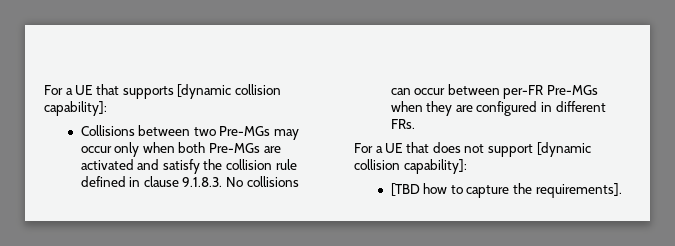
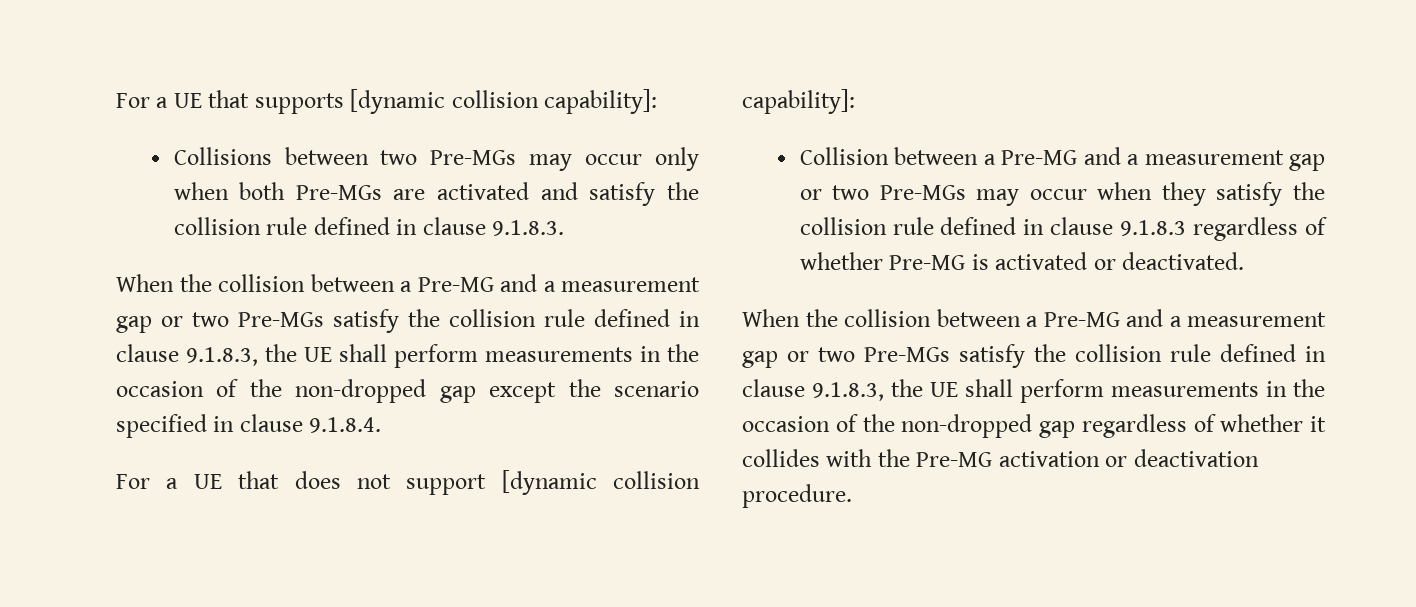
[226,176,299,187] [390,84,599,99] [390,101,606,116] [390,119,415,129] No collisions can occur between per-FR Pre-MGs when they are configured in different FRs. -> [116,274,700,292] [116,309,700,333] [116,344,699,368] [116,379,699,403] [116,414,382,438] // When the collision between a Pre-MG and a measurement gap or two Pre-MGs satisfy the collision rule defined in clause 9.1.8.3, the UE shall perform measurements in the occasion of the non-dropped gap except the scenario specified in clause 9.1.8.4.
[390,183,622,198] [TBD how to capture the requirements]. -> [799,147,1325,171] [799,182,1325,206] [799,217,1327,241] [799,252,1245,270] [742,309,1326,327] [742,344,1326,368] [742,379,1325,403] [742,414,1326,438] [742,449,1259,467] [742,484,852,508] Collision between a Pre-MG and a measurement gap or two Pre-MGs may occur when they satisfy the collision rule defined in clause 9.1.8.3 regardless of whether Pre-MG is activated or deactivated. // When the collision between a Pre-MG and a measurement gap or two Pre-MGs satisfy the collision rule defined in clause 9.1.8.3, the UE shall perform measurements in the occasion of the non-dropped gap regardless of whether it collides with the Pre-MG activation or deactivation procedure.

